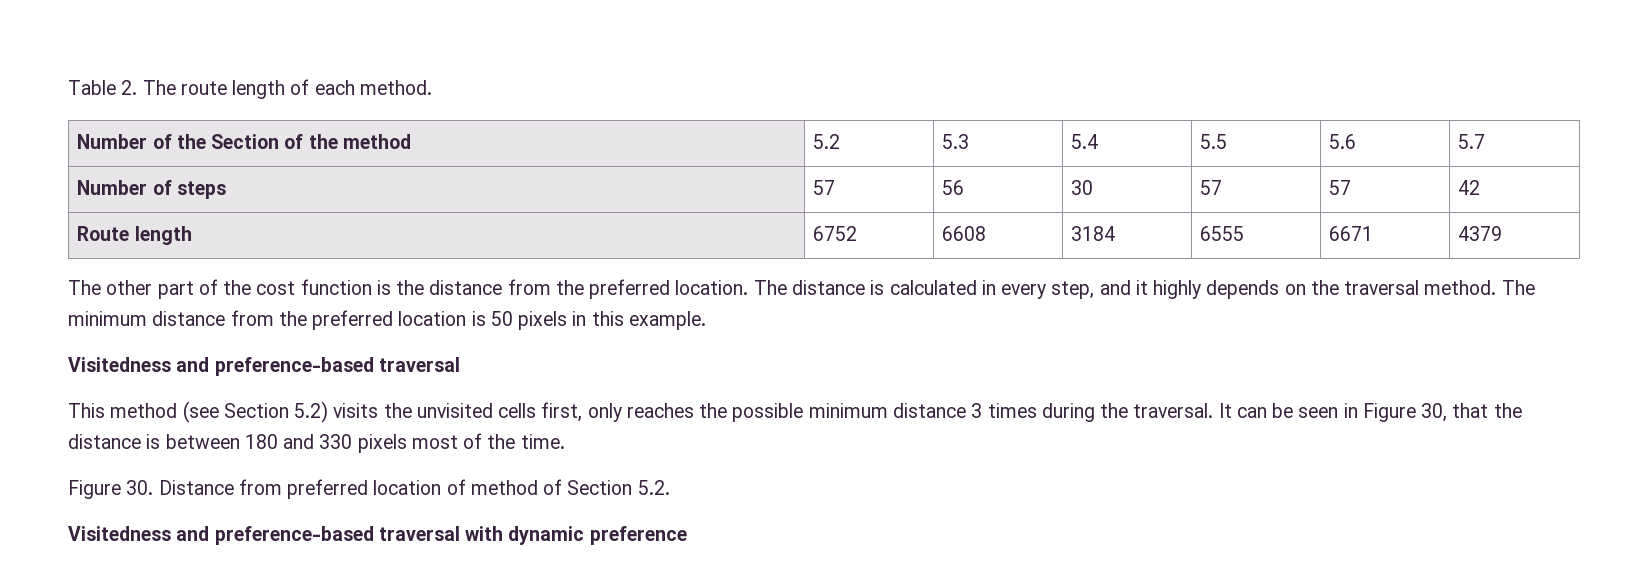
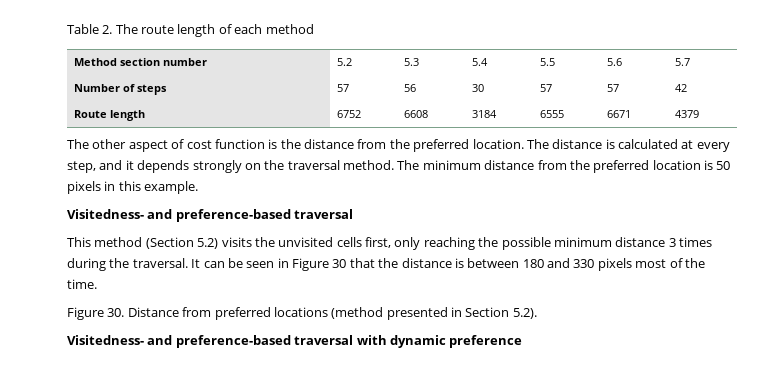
[359,80,432,95] [77,134,411,149] method. // Number of the Section of the method -> [265,24,314,34] [73,58,207,66] method // Method section number
[157,279,252,299] part of the -> [128,139,185,152] aspect of
[981,280,996,295] in -> [681,140,694,149] at
[1153,280,1280,299] highly depends -> [137,160,242,173] depends strongly
[68,357,171,372] Visitedness -> [67,209,144,219] Visitedness-
[182,401,289,423] (see Section -> [145,237,194,249] (Section
[626,403,694,418] reaches -> [423,237,475,250] reaching
[1421,403,1448,422] 30, -> [332,259,347,268] 30
[373,479,670,495] [68,526,171,541] location of method of Section 5.2. // Visitedness -> [273,307,537,320] [67,335,144,345] locations (method presented in Section 5.2). // Visitedness-

